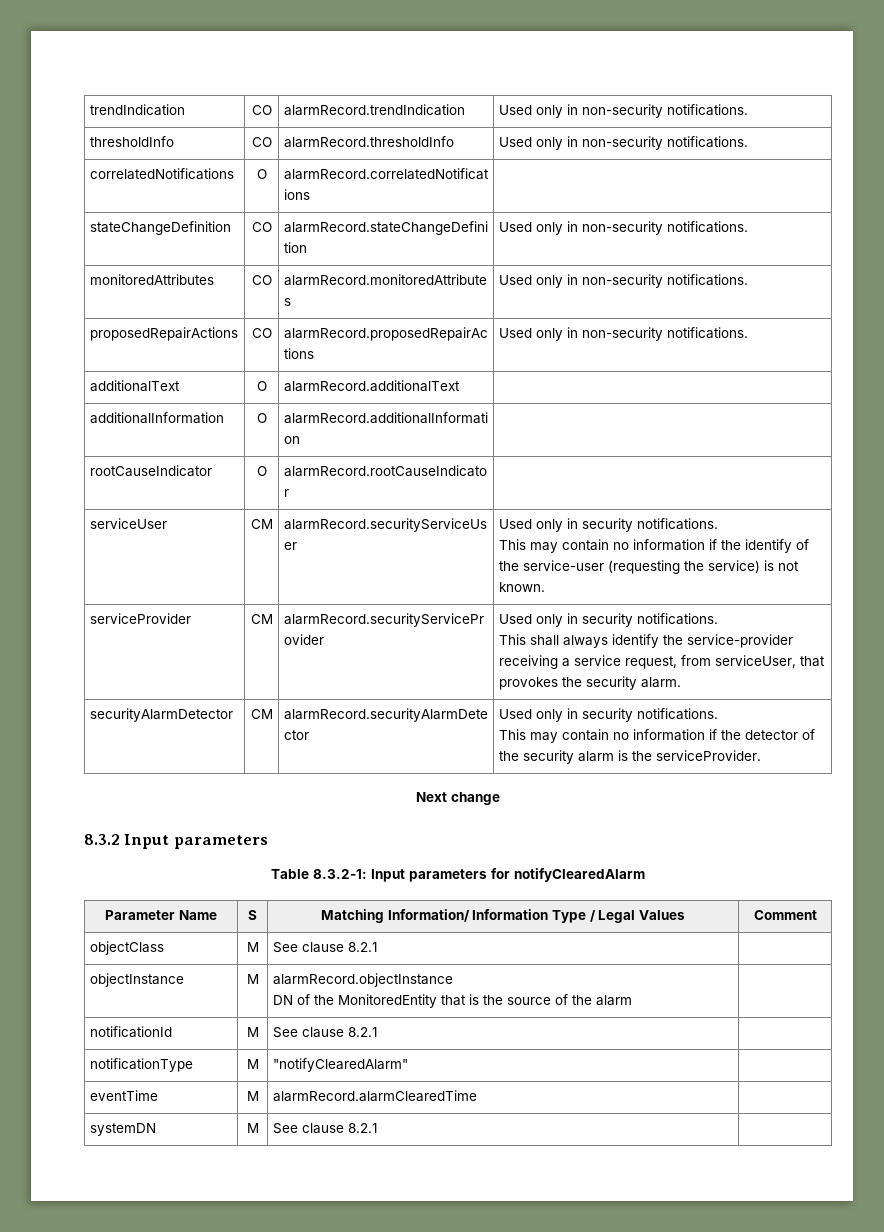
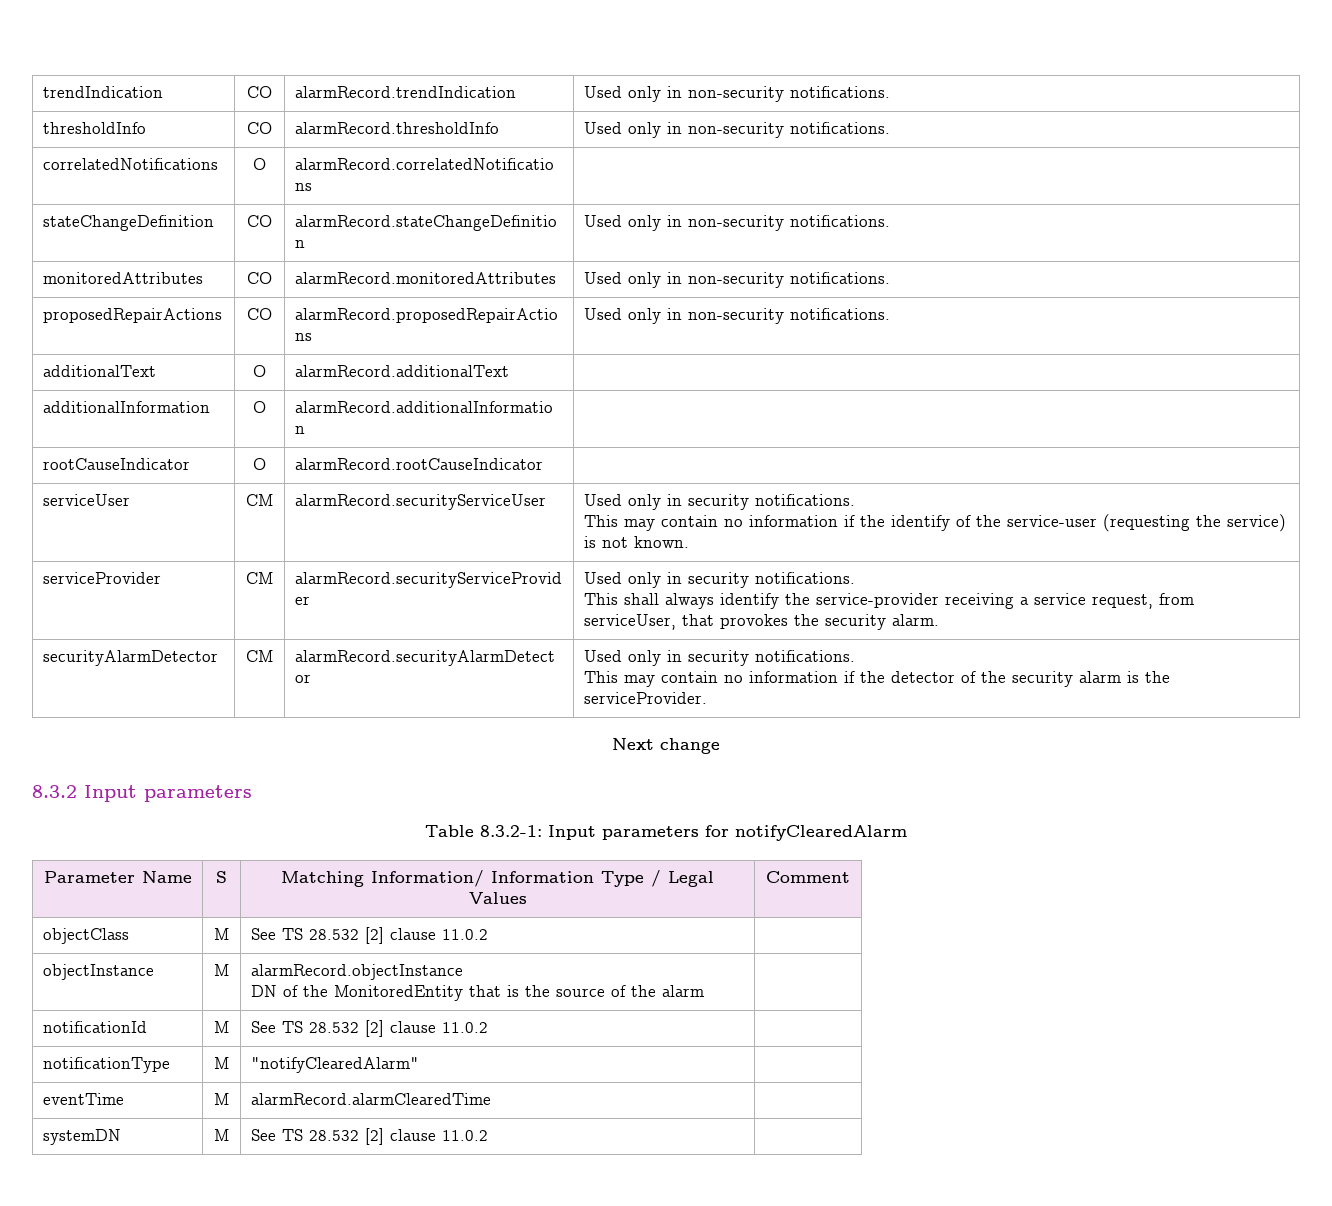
[301,942,377,953] clause 8.2.1 -> [282,927,489,944] TS 28.532 [2] clause 11.0.2
[301,1027,377,1038] clause 8.2.1 -> [282,1020,489,1037] TS 28.532 [2] clause 11.0.2
[301,1123,377,1134] clause 8.2.1 -> [282,1128,489,1145] TS 28.532 [2] clause 11.0.2

